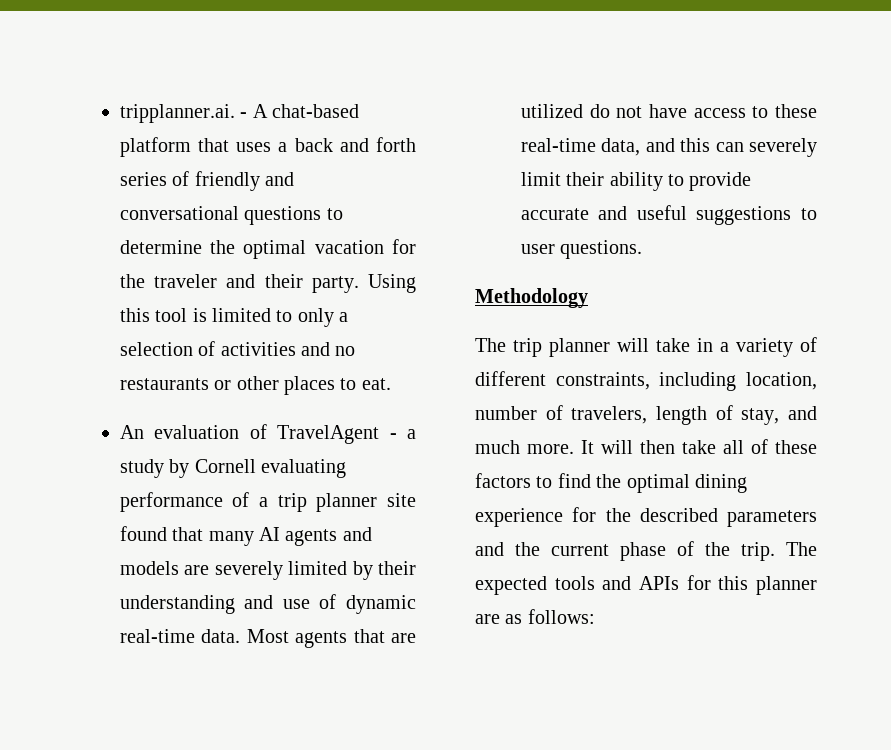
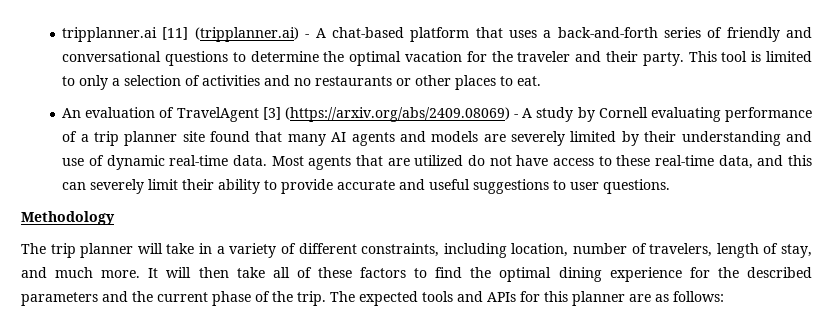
[119,104,235,123] tripplanner.ai. -> [62,27,299,42] tripplanner.ai [11] (tripplanner.ai)
[294,137,416,152] back and forth -> [557,27,658,38] back-and-forth
[368,274,416,293] [119,308,150,322] Using this -> [688,51,717,62] This
[389,429,416,439] - a -> [262,107,533,122] [3] (https://arxiv.org/abs/2409.08069) - A

